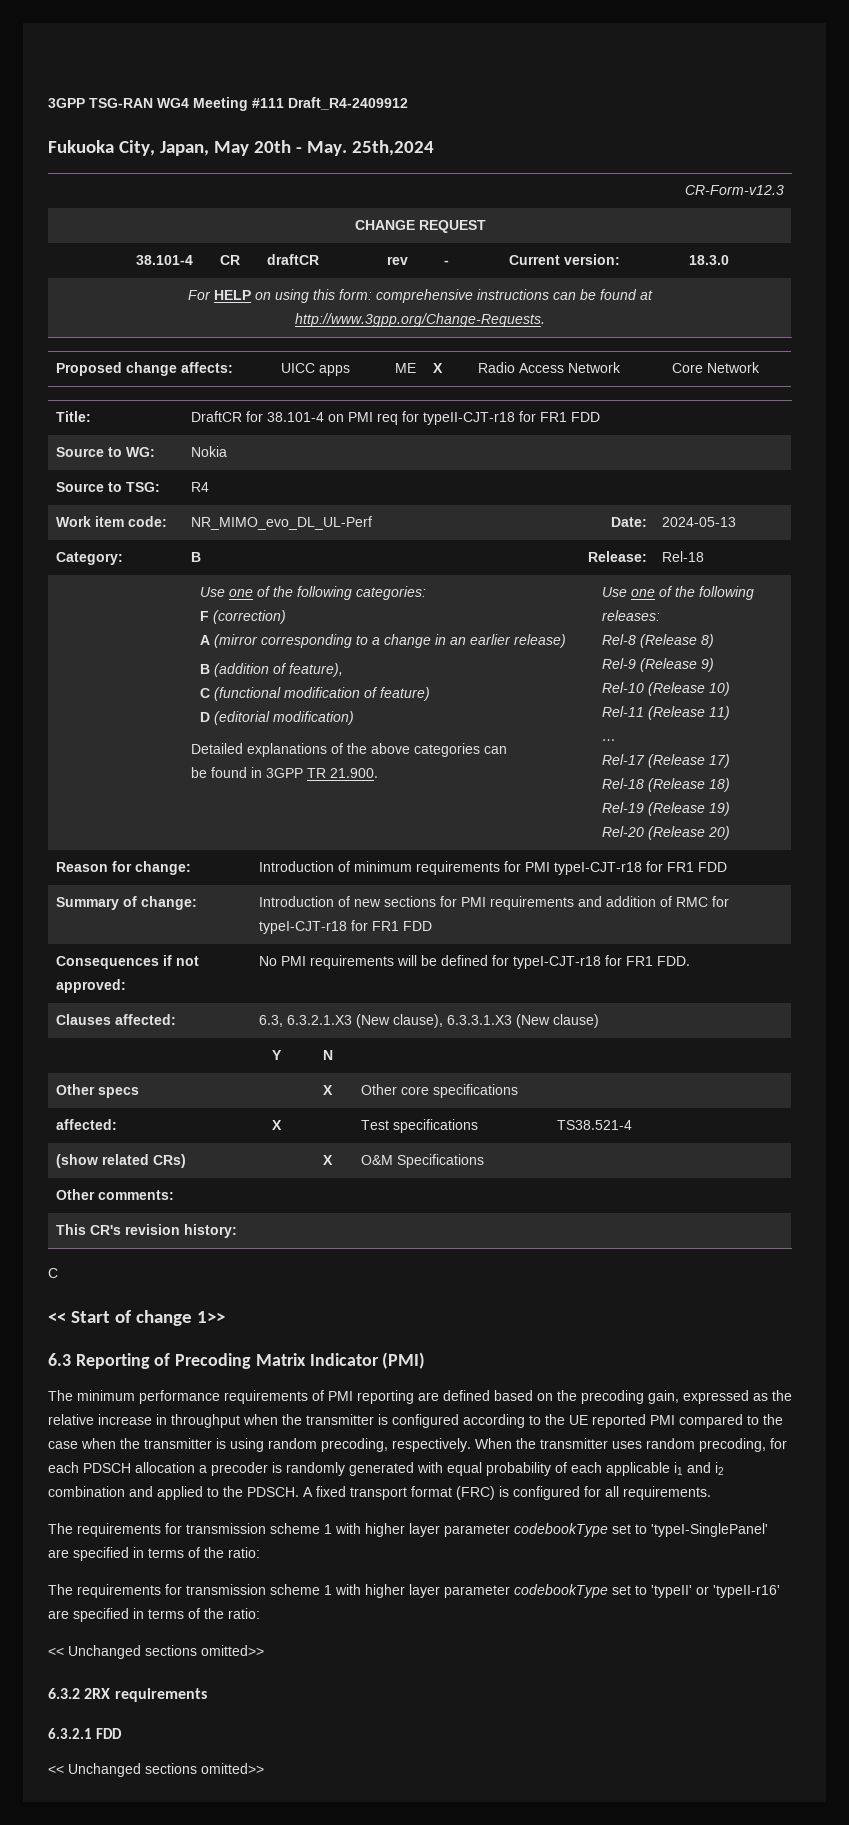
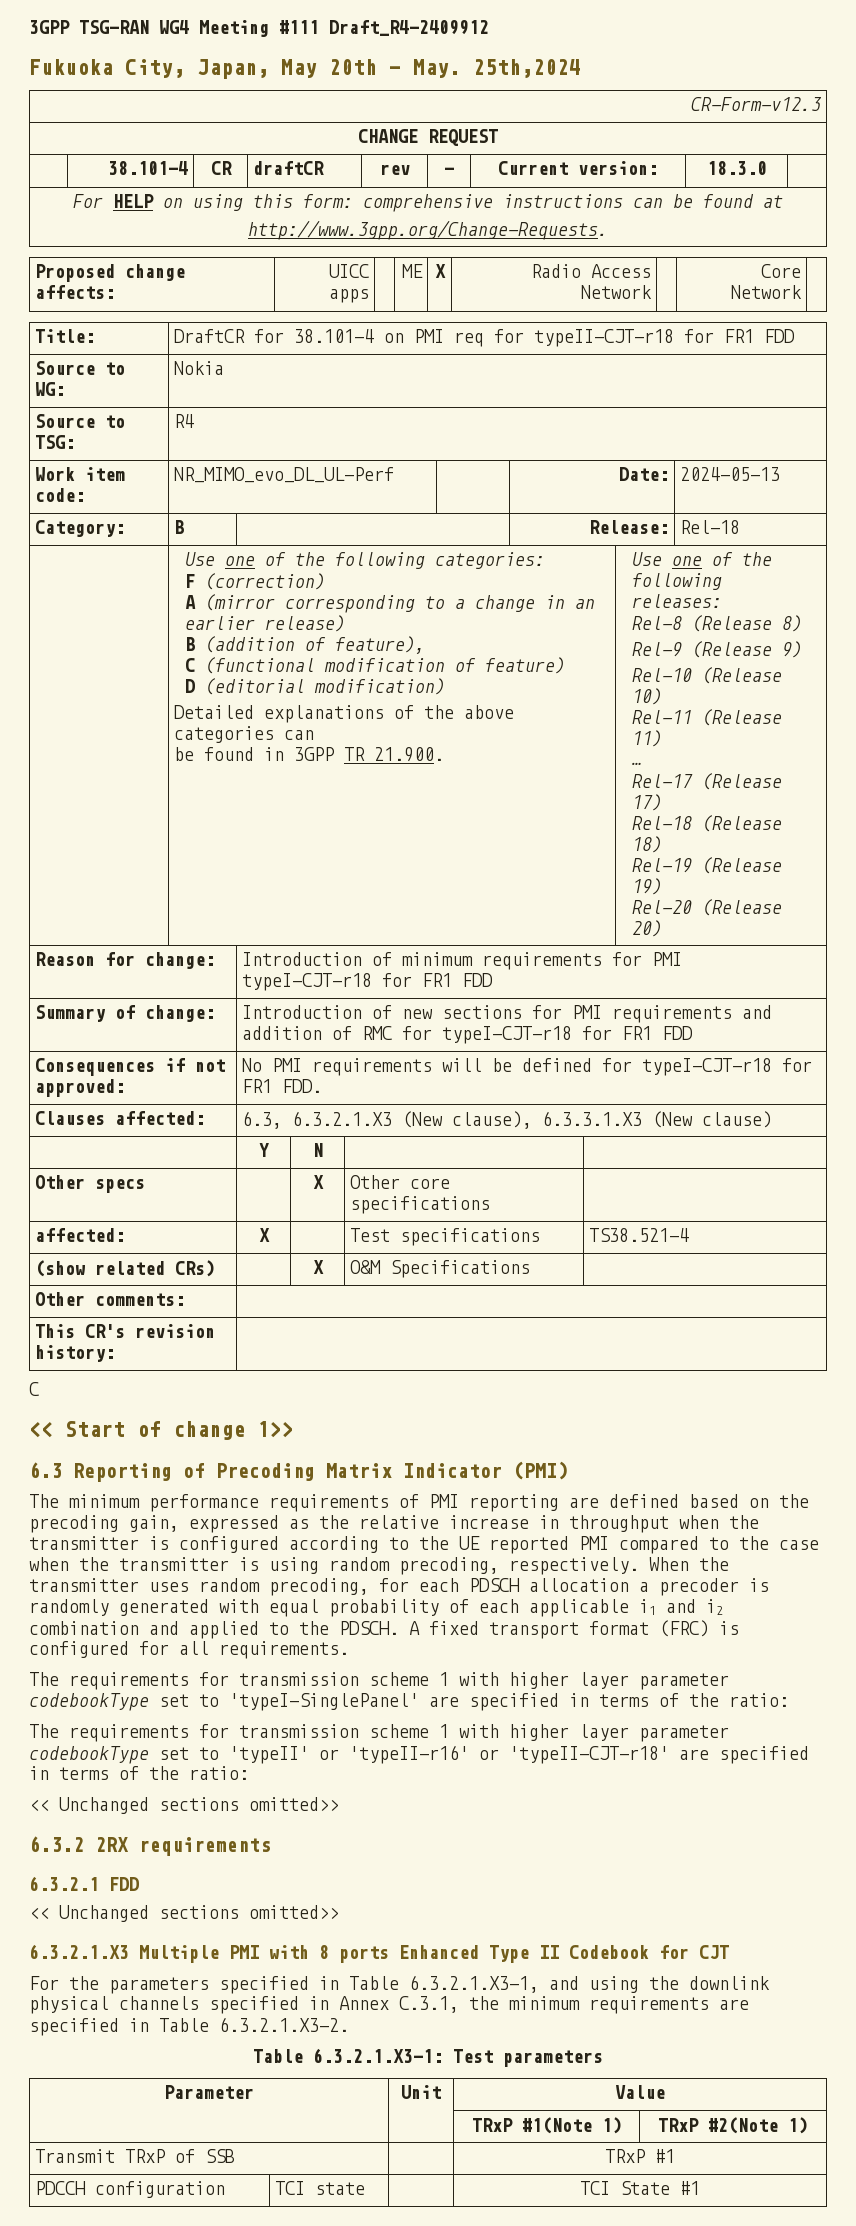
(780, 1591) none -> [479,1746,669,1764] or 'typeII-CJT-r18'
(264, 1768) none -> [29,1944,729,1963] [29,1975,770,1994] [29,1996,749,2014] [29,2017,349,2036] [253,2048,603,2067] [164,2085,254,2099] [401,2085,441,2099] [615,2085,665,2099] [471,2117,622,2134] [658,2117,808,2134] [35,2149,236,2163] [605,2149,675,2163] [35,2181,226,2198] [275,2181,366,2195] [580,2181,700,2195] // 6.3.2.1.X3 Multiple PMI with 8 ports Enhanced Type II Codebook for CJT // For the parameters specified in Table 6.3.2.1.X3-1, and using the downlink physical channels specified in Annex C.3.1, the minimum requirements are specified in Table 6.3.2.1.X3-2. // Table 6.3.2.1.X3-1: Test parameters // Parameter | Unit | Value // | | TRxP #1(Note 1) | TRxP #2(Note 1) // Transmit TRxP of SSB | | TRxP #1 // PDCCH configuration | TCI state | | TCI State #1

